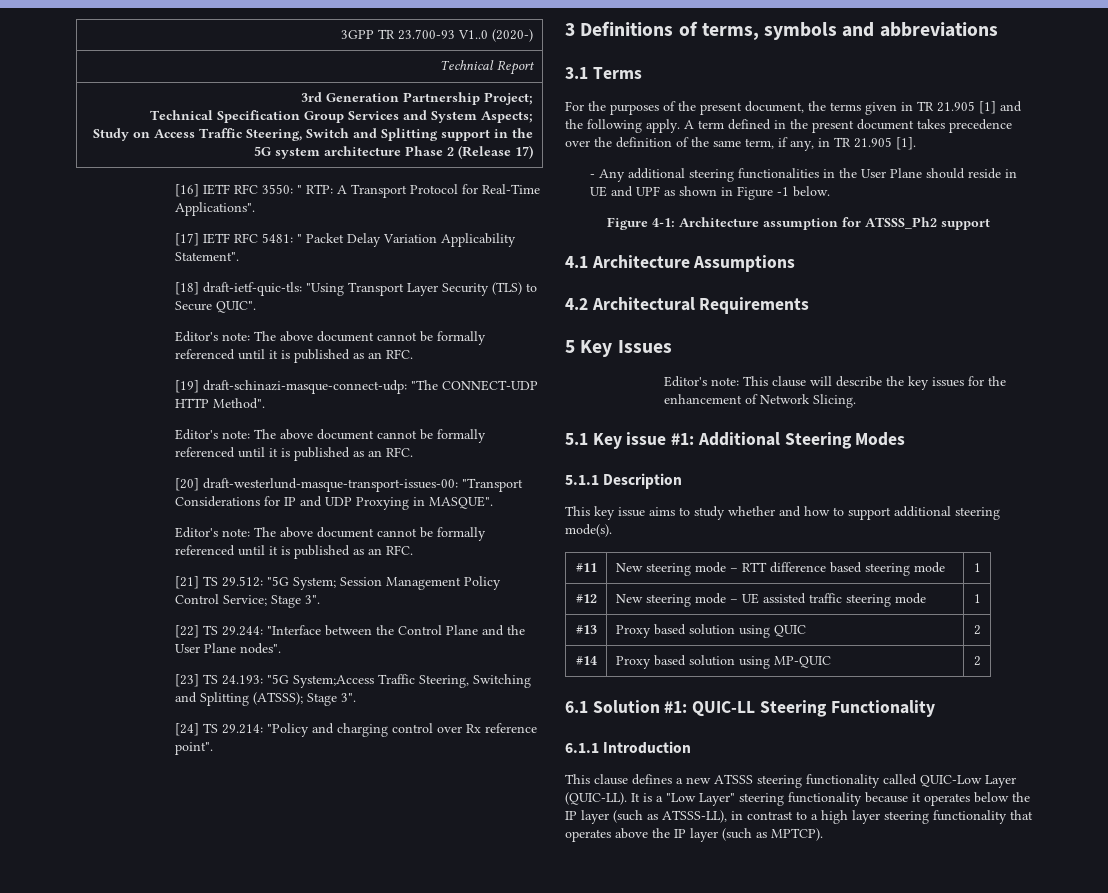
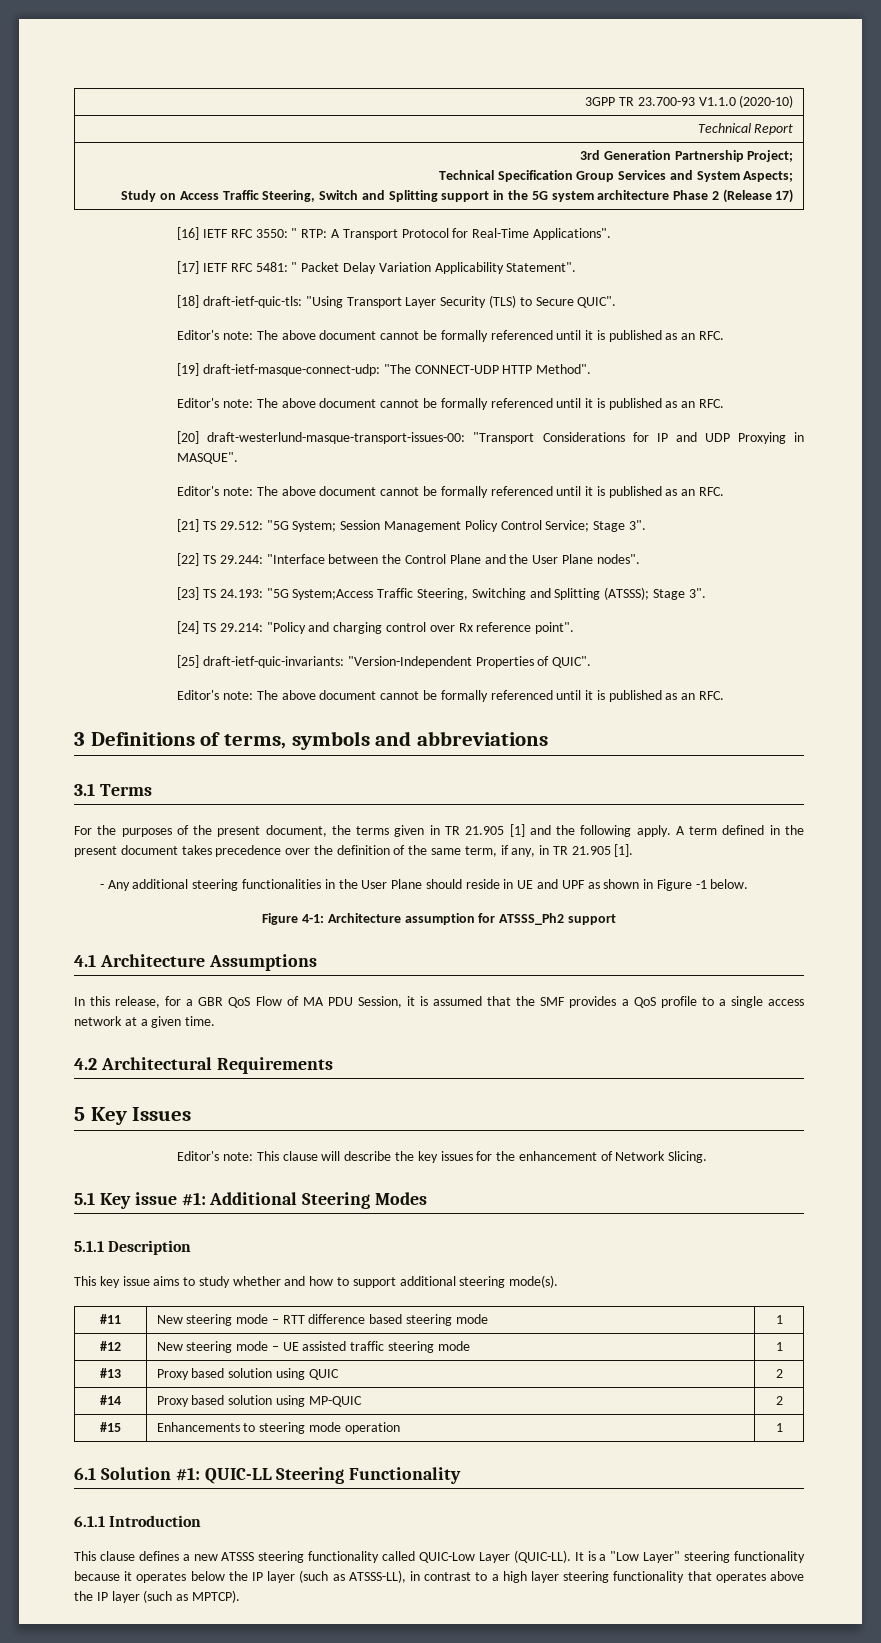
[458,29,534,42] V1..0 (2020-) -> [698,95,794,108] V1.1.0 (2020-10)
[203,380,408,394] draft-schinazi-masque-connect-udp: -> [203,364,381,376] draft-ietf-masque-connect-udp:
(214, 748) none -> [177,655,592,668] [177,690,725,702] // [25] draft-ietf-quic-invariants: "Version-Independent Properties of QUIC". // Editor's note: The above document cannot be formally referenced until it is published as an RFC.
(796, 263) none -> [74,996,805,1008] [74,1016,216,1028] // In this release, for a GBR QoS Flow of MA PDU Session, it is assumed that the SMF provides a QoS profile to a single access network at a given time.
(981, 661) none -> [100,1422,121,1432] [156,1422,400,1434] [775,1423,783,1432] // #15 | Enhancements to steering mode operation | 1

